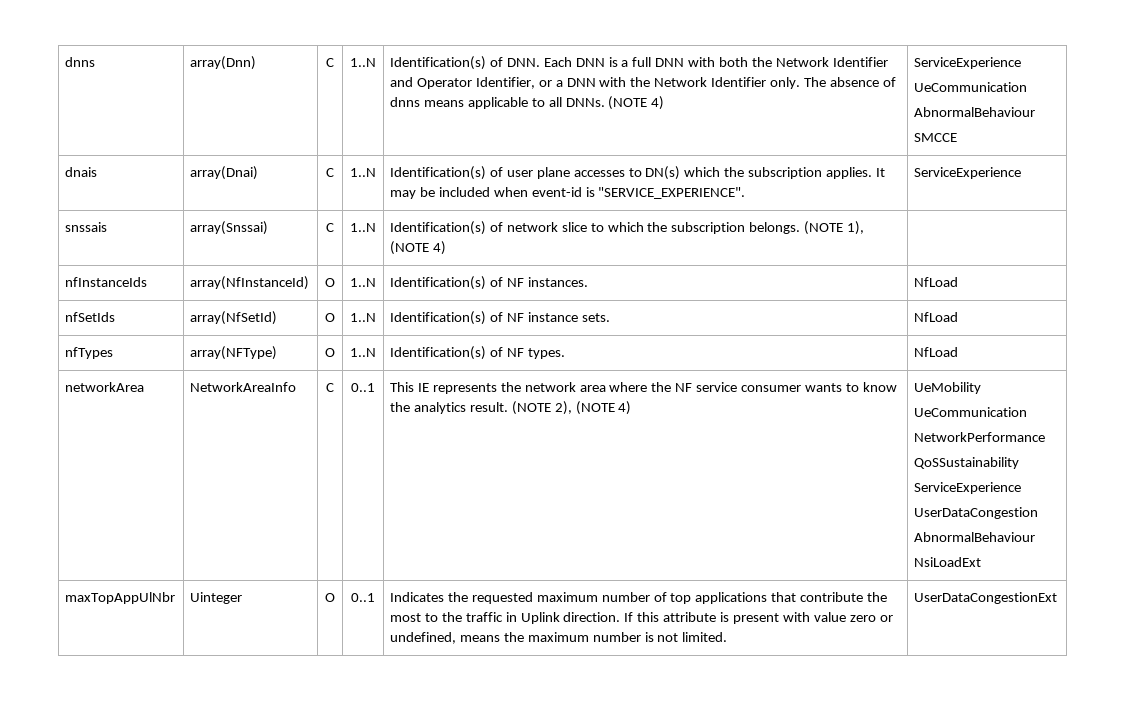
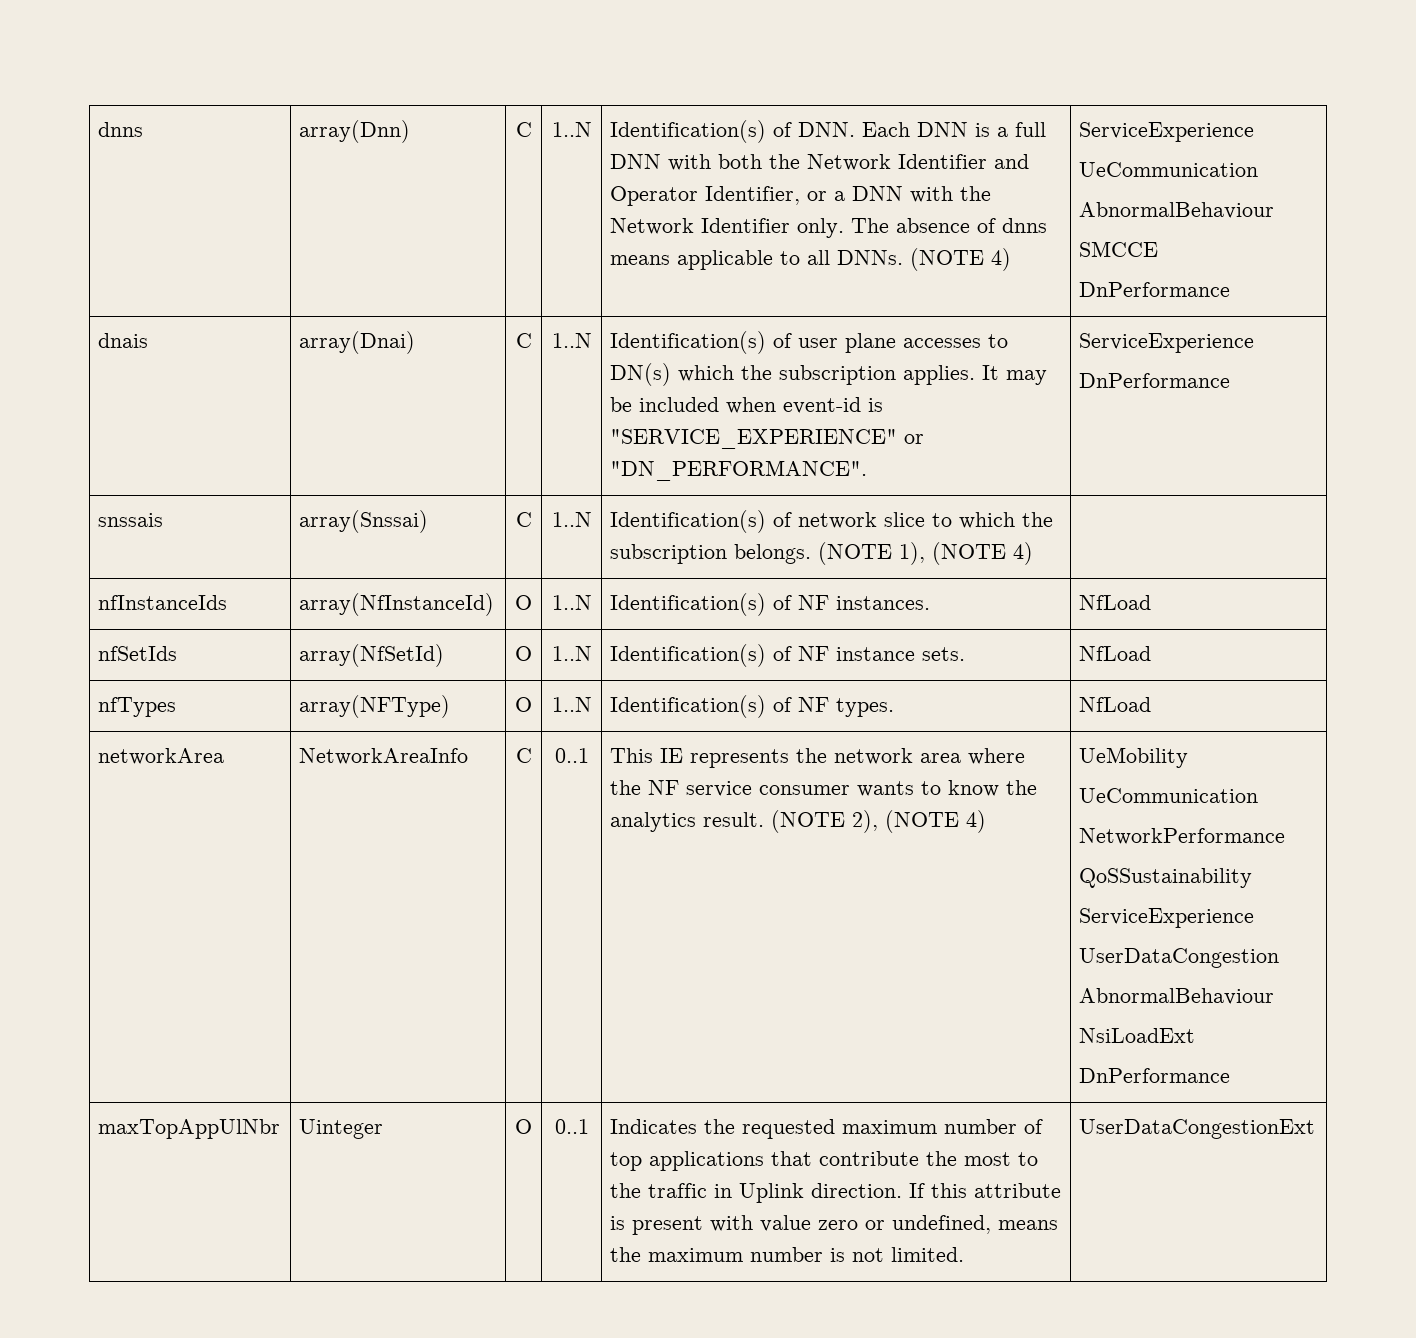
(958, 137) none -> [1079,282,1231,297] // DnPerformance
[598,187,746,199] [914,167,1022,179] "SERVICE_EXPERIENCE". | ServiceExperience -> [610,429,925,449] [610,460,868,481] [1079,333,1255,353] [1079,373,1231,388] "SERVICE_EXPERIENCE" or "DN_PERFORMANCE". | ServiceExperience // DnPerformance
(982, 562) none -> [1079,1068,1231,1083] // DnPerformance

